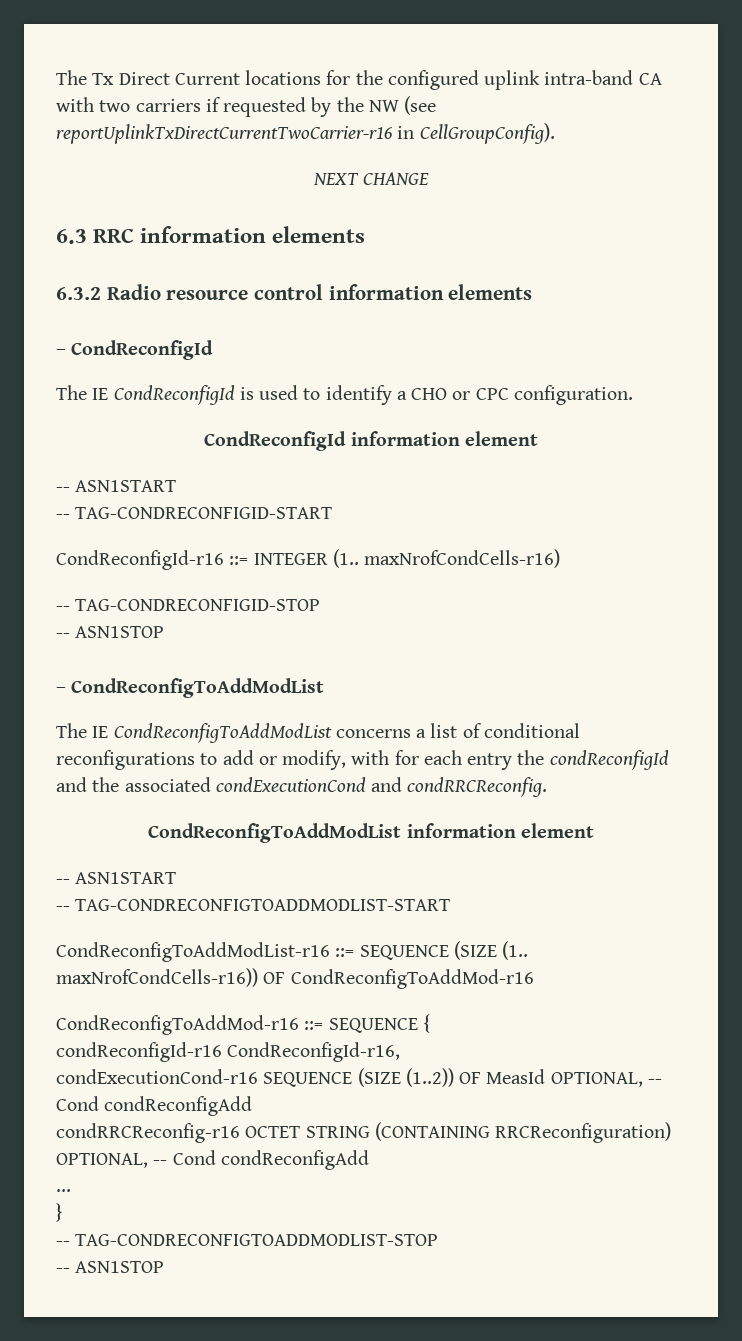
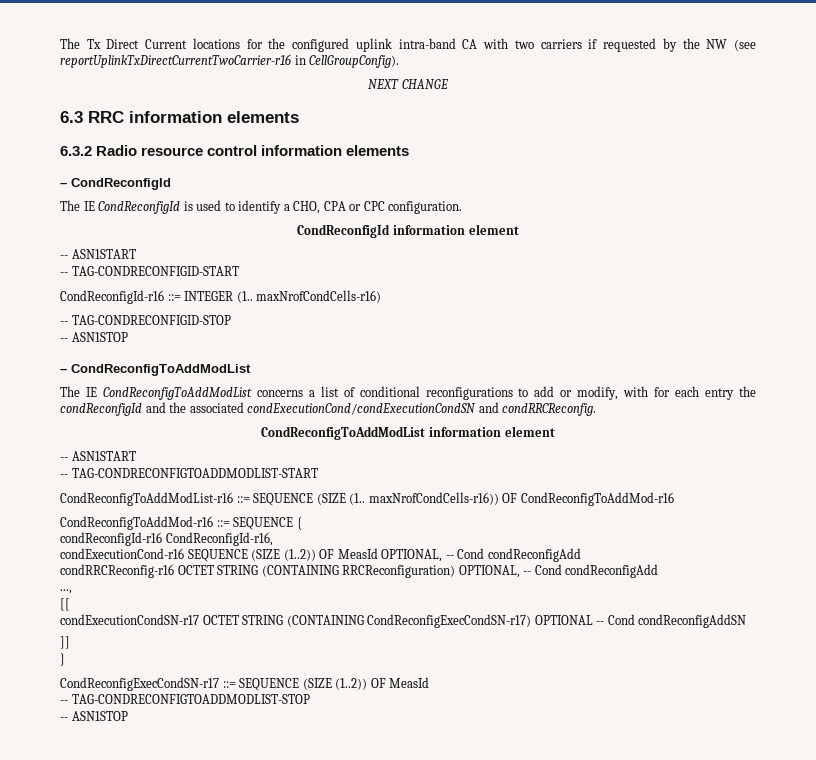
[411,388,448,400] CHO -> [293,201,346,214] CHO, CPA
[215,777,366,792] condExecutionCond -> [247,403,477,415] condExecutionCond/condExecutionCondSN
[56,1189,71,1192] [56,1203,63,1222] ... // } -> [60,589,72,594] [60,598,70,611] [60,614,747,628] [60,636,70,649] [60,653,65,666] [60,677,430,691] ..., // [[ // condExecutionCondSN-r17 OCTET STRING (CONTAINING CondReconfigExecCondSN-r17) OPTIONAL -- Cond condReconfigAddSN // ]] // } // CondReconfigExecCondSN-r17 ::= SEQUENCE (SIZE (1..2)) OF MeasId

